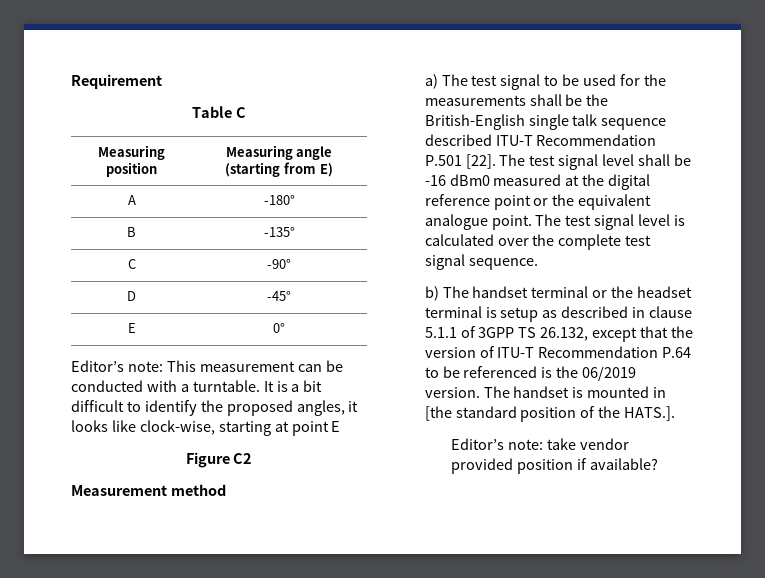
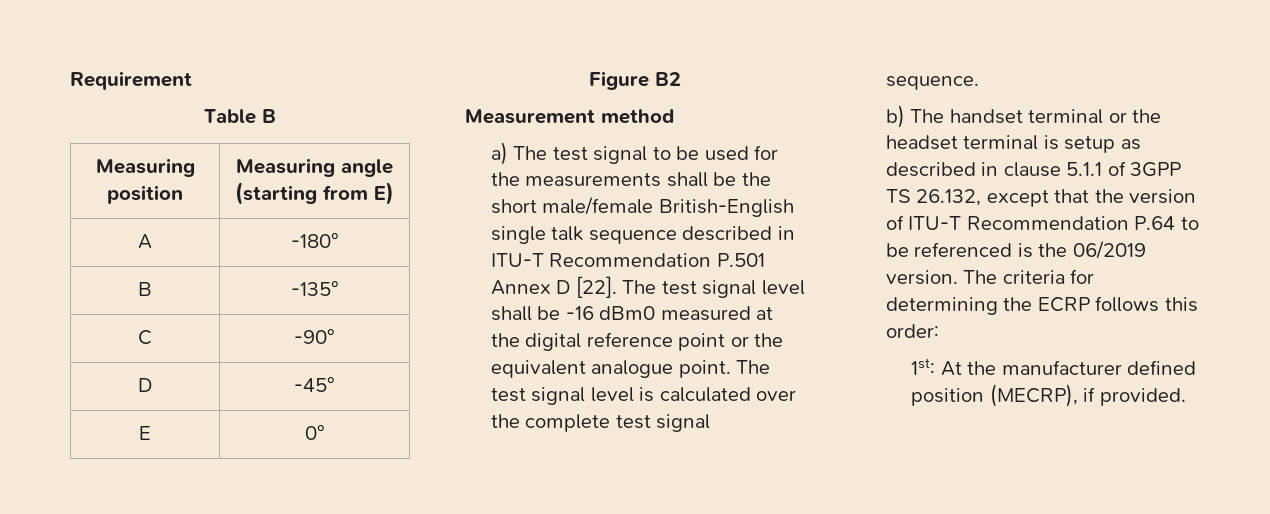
[235,107,246,118] C -> [261,109,276,123] B
[71,360,343,372] [71,380,323,392] [71,400,359,416] [71,420,341,436] // Editor’s note: This measurement can be conducted with a turntable. It is a bit difficult to identify the proposed angles, it looks like clock-wise, starting at point E -> (325, 432) none
[233,453,253,464] C2 -> [654,72,681,86] B2
(609, 100) none -> [490,197,654,215] short male/female
(492, 140) none -> [777,226,795,240] in
(462, 160) none -> [490,280,571,295] Annex D
[513,386,667,398] [424,406,676,422] [451,438,630,450] [451,458,659,474] handset is mounted in [the standard position of the HATS.]. // Editor’s note: take vendor provided position if available? -> [1002,269,1095,284] [885,296,1198,315] [885,324,939,338] [911,358,1197,376] [911,384,1186,407] criteria for determining the ECRP follows this order: // 1st: At the manufacturer defined position (MECRP), if provided.

